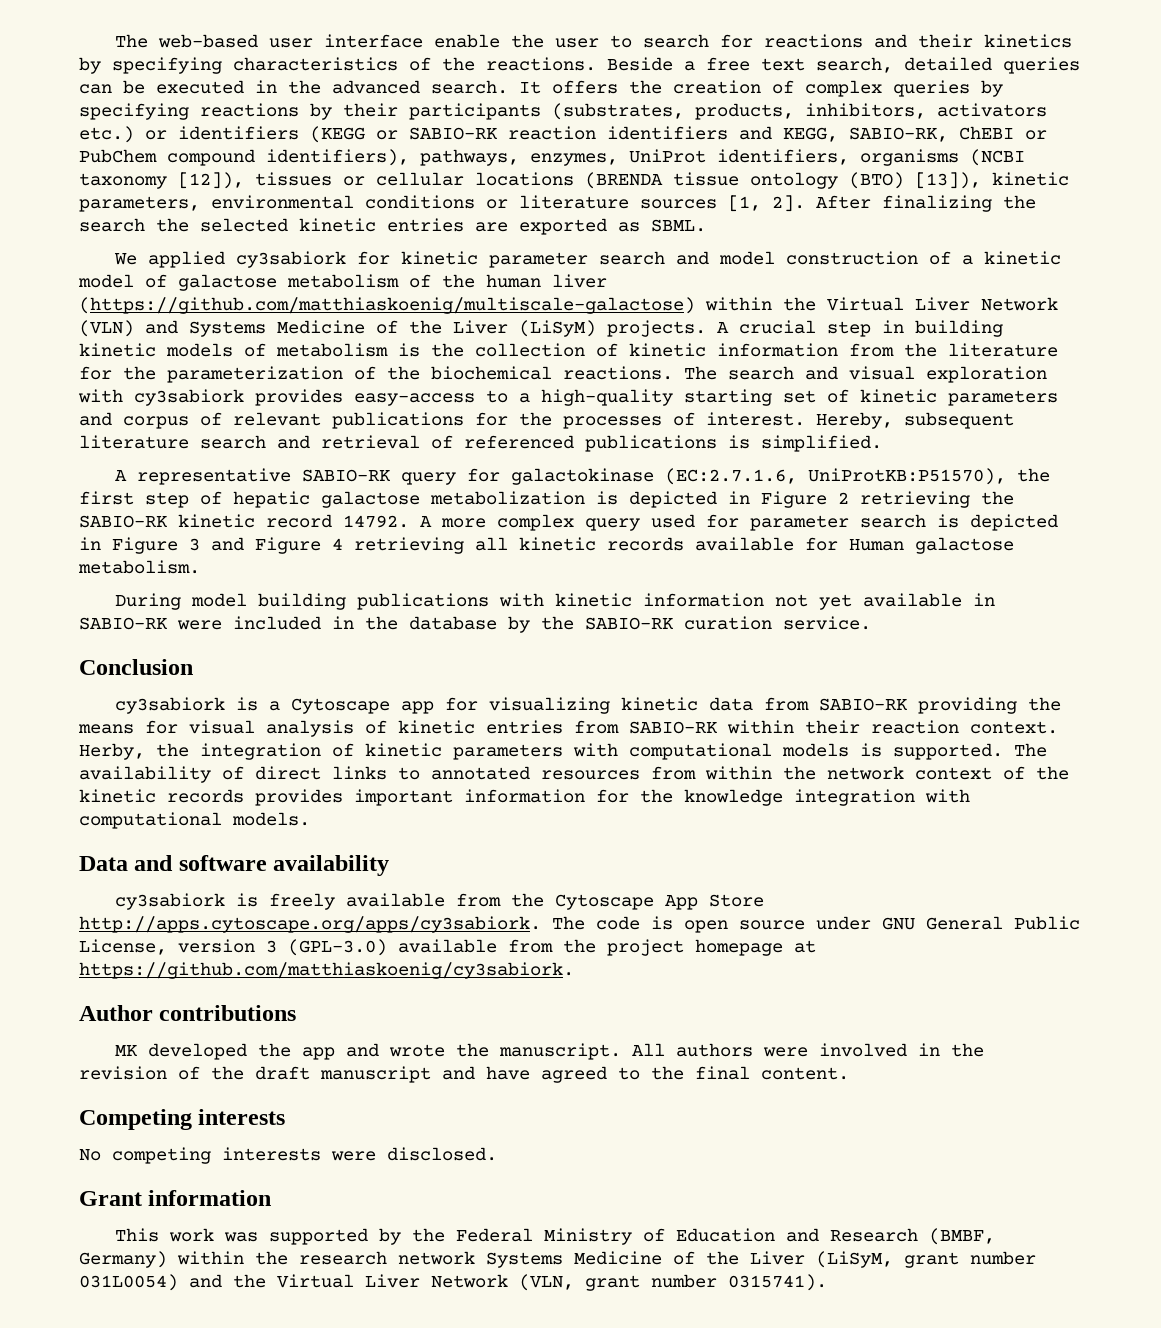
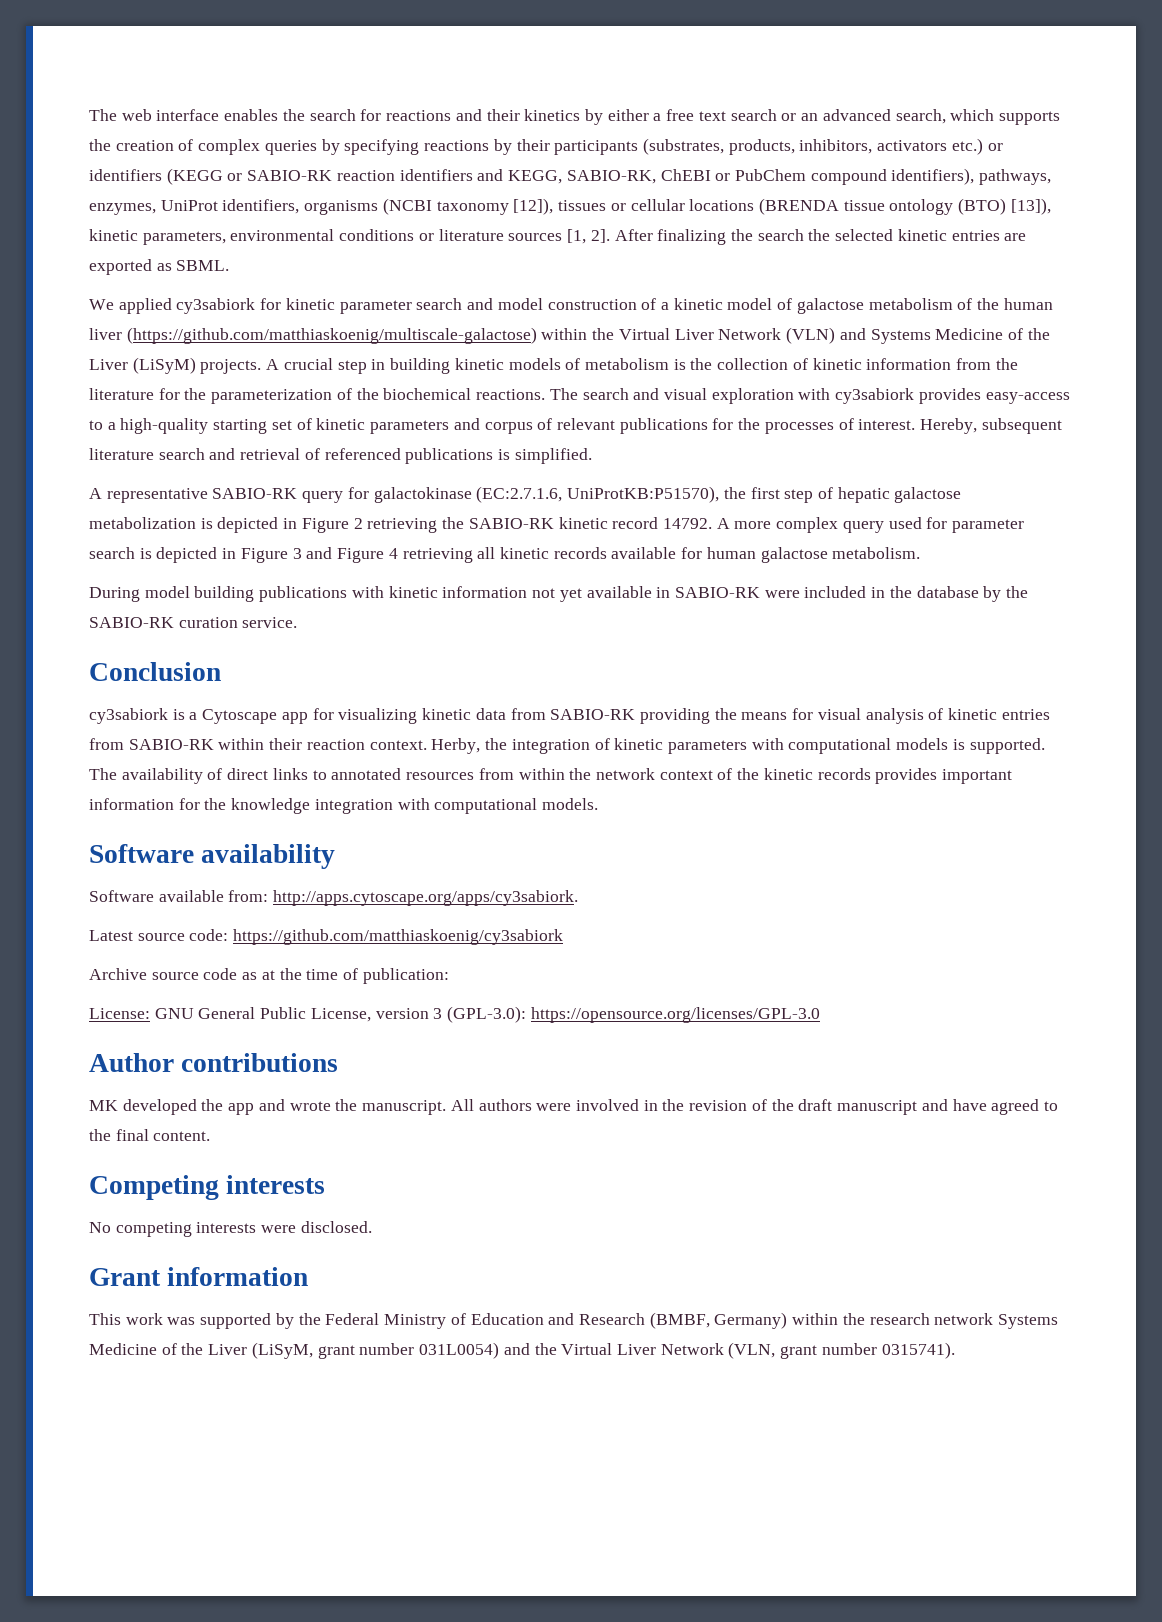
[115,34,633,48] The web-based user interface enable the user to -> [89,109,305,121] The web interface enables the
[112,57,1080,74] [79,80,618,94] specifying characteristics of the reactions. Beside a free text search, detailed queries can be executed in the advanced search. It offers -> [607,109,1060,125] either a free text search or an advanced search, which supports
[849,539,904,551] Human -> [706,547,756,559] human
[79,855,390,876] [115,893,765,910] [79,916,871,933] Data and software availability // cy3sabiork is freely available from the Cytoscape App Store http://apps.cytoscape.org/apps/cy3sabiork. The code is open source under -> [89,844,336,869] [89,890,579,906] [89,929,564,945] [89,968,449,984] [89,1008,150,1019] Software availability // Software available from: http://apps.cytoscape.org/apps/cy3sabiork. // Latest source code: https://github.com/matthiaskoenig/cy3sabiork // Archive source code as at the time of publication: // License:
[288,939,816,956] [79,962,574,979] (GPL-3.0) available from the project homepage at https://github.com/matthiaskoenig/cy3sabiork. -> [447,1006,820,1023] (GPL-3.0): https://opensource.org/licenses/GPL-3.0

